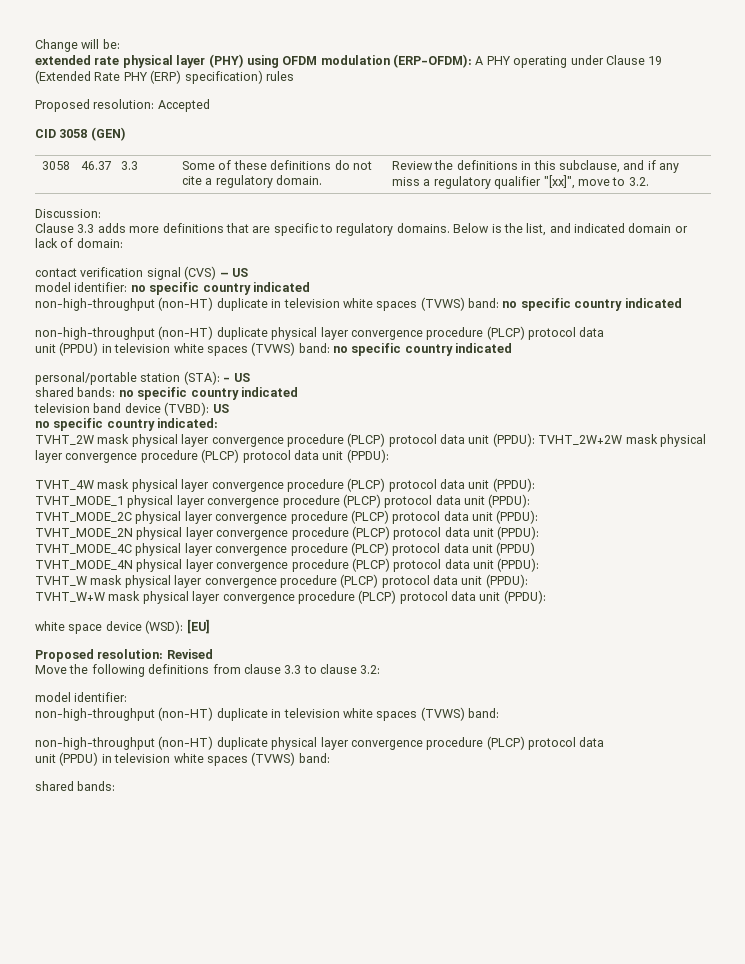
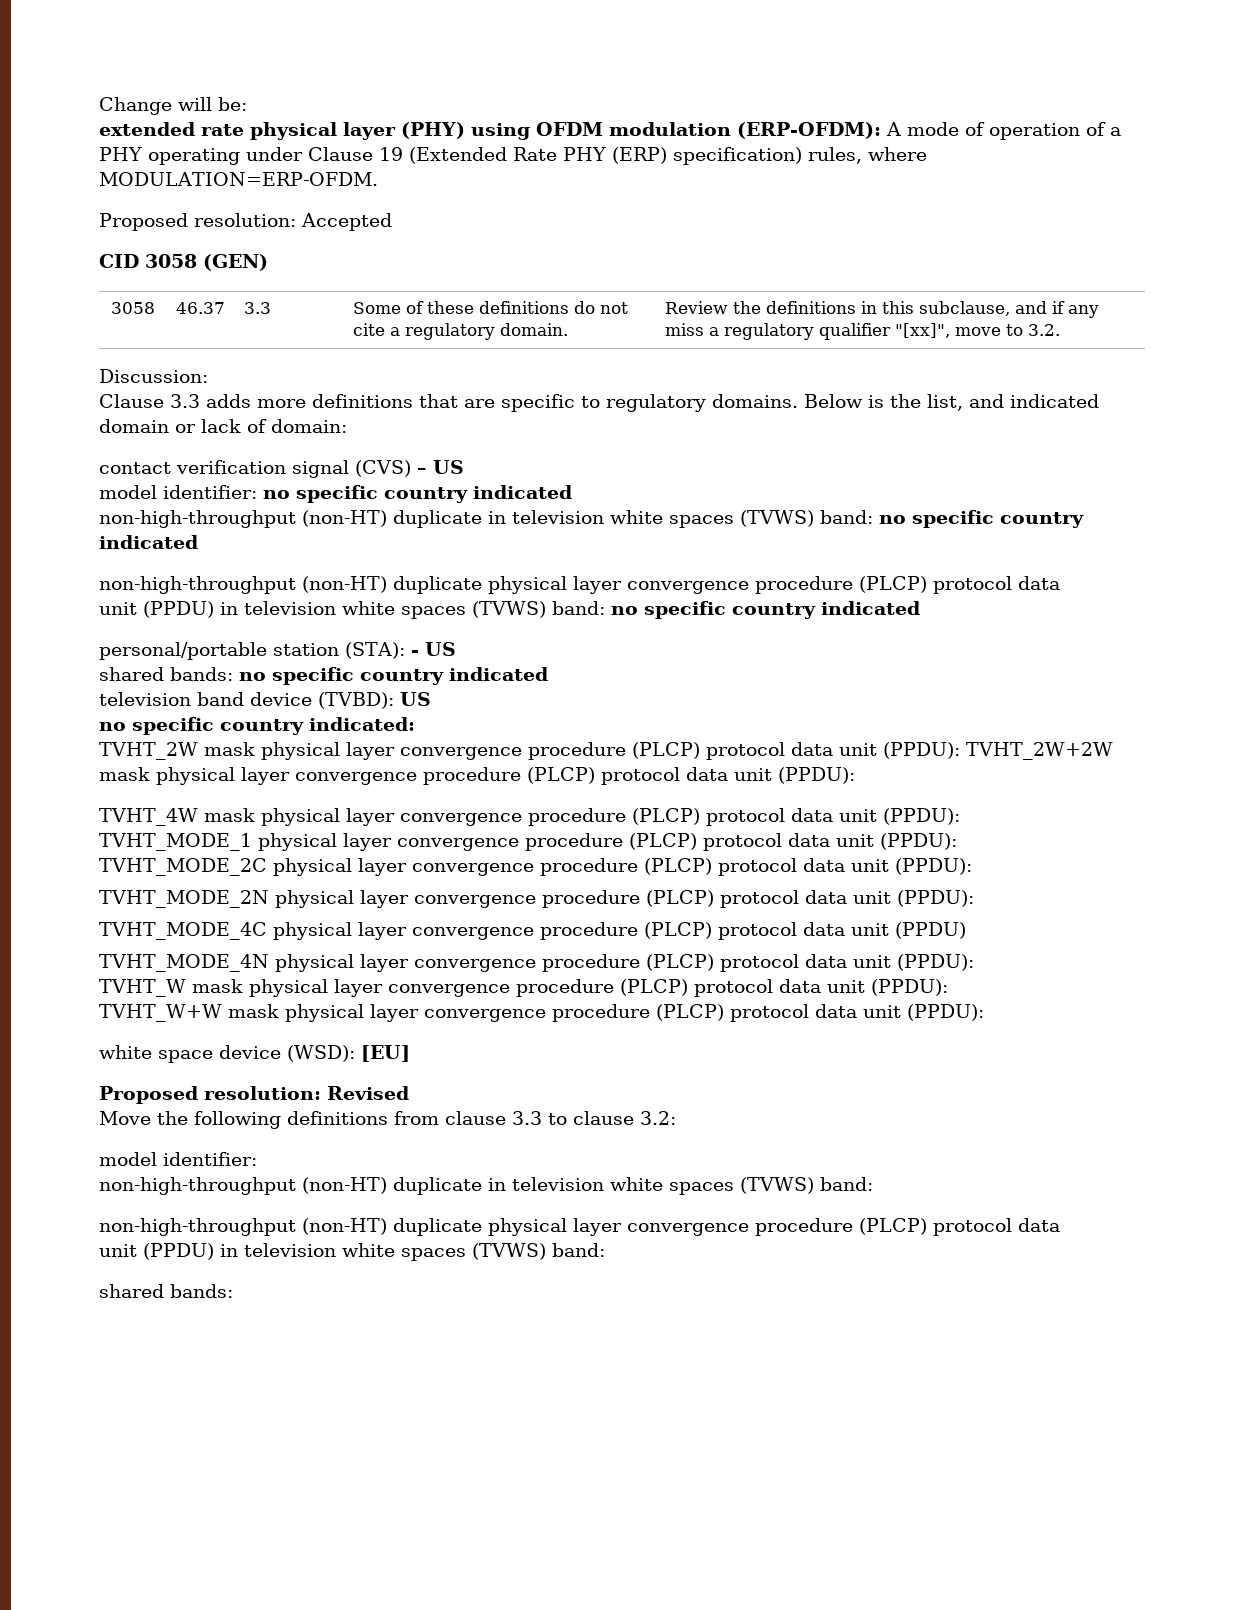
(484, 60) none -> [906,122,1121,140] mode of operation of a
[265,71,294,81] rules -> [808,147,927,164] [99,172,378,186] rules, where MODULATION=ERP-OFDM.

